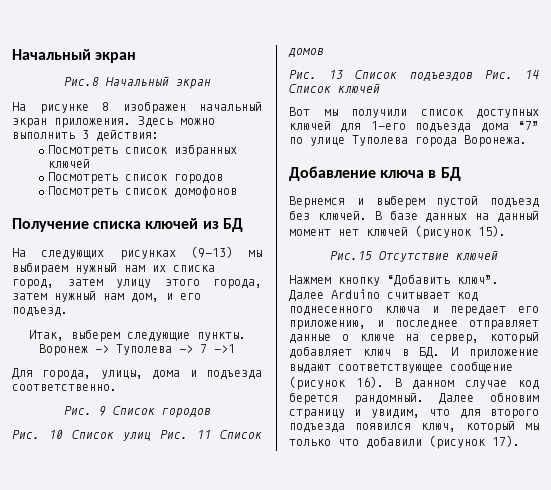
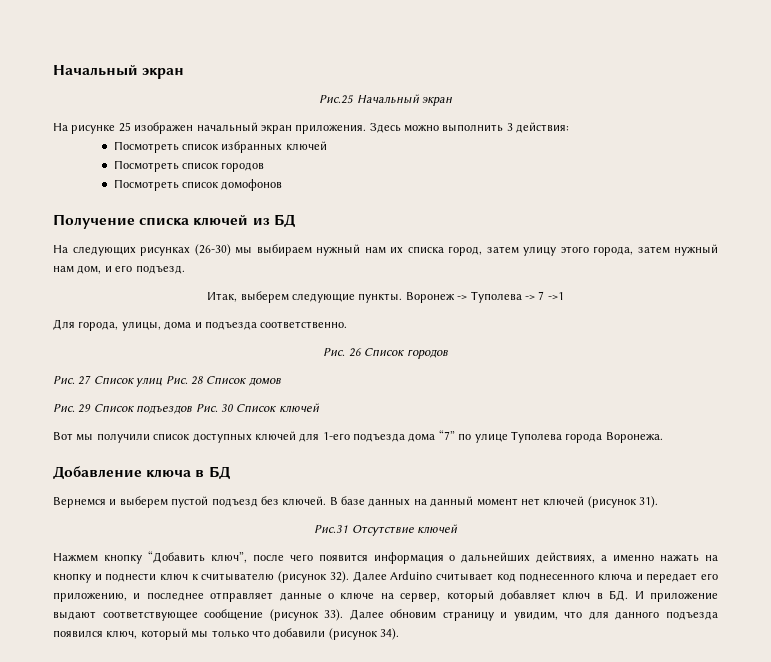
[12,49,137,63] [63,77,99,86] Начальный экран // Рис.8 -> [53,65,185,79] [319,95,355,104] Начальный экран // Рис.25
[102,102,109,111] 8 -> [118,122,131,132] 25
[190,246,233,258] (9-13) -> [194,244,231,256] (26-30)
[98,406,106,416] 9 -> [348,348,362,357] 26
[49,430,63,439] 10 -> [78,375,92,385] 27
[197,430,211,439] 11 -> [190,376,203,385] 28
[329,70,344,79] 13 -> [78,404,92,413] 29
[525,70,539,79] 14 -> [220,404,233,412] 30
[478,225,506,237] [330,251,372,260] 15). // Рис.15 -> [639,496,658,508] [314,525,349,533] 31). // Рис.31
[457,275,499,284] ключ”. -> [210,552,719,564] [53,571,349,583] ключ”, после чего появится информация о дальнейших действиях, а именно нажать на кнопку и поднести ключ к считывателю (рисунок 32).
[355,376,539,390] [289,392,424,405] 16). В данном случае код берется рандомный. -> [324,609,344,621] 33).
[490,409,539,419] второго -> [615,611,660,620] данного
[492,435,520,447] 17). -> [380,628,399,640] 34).

